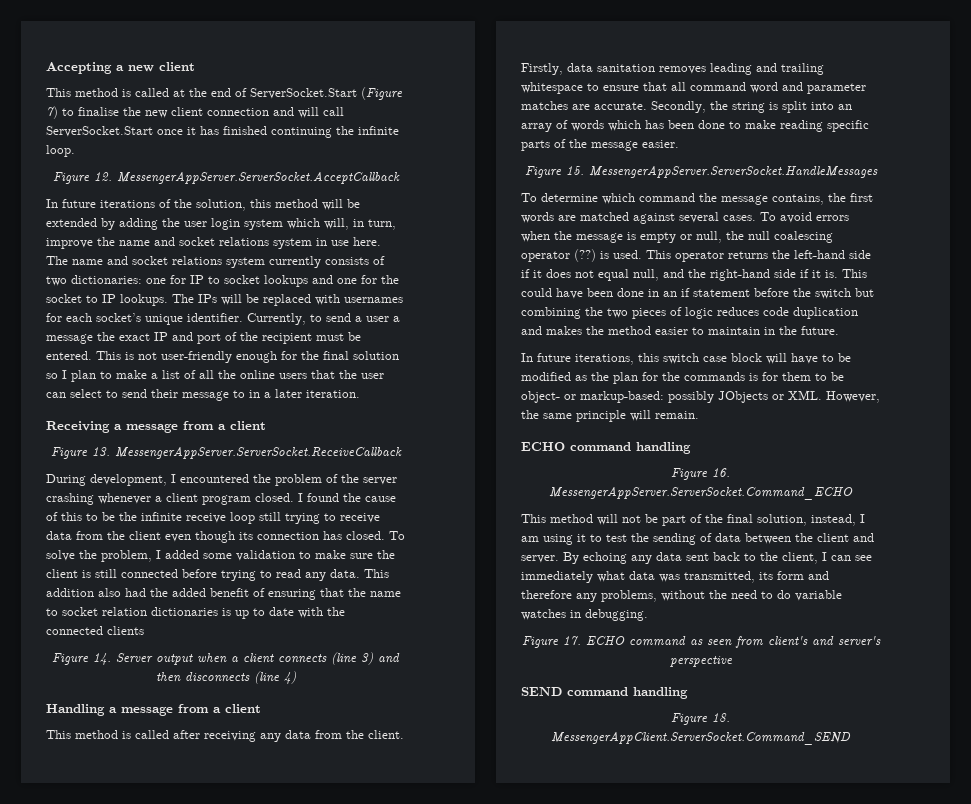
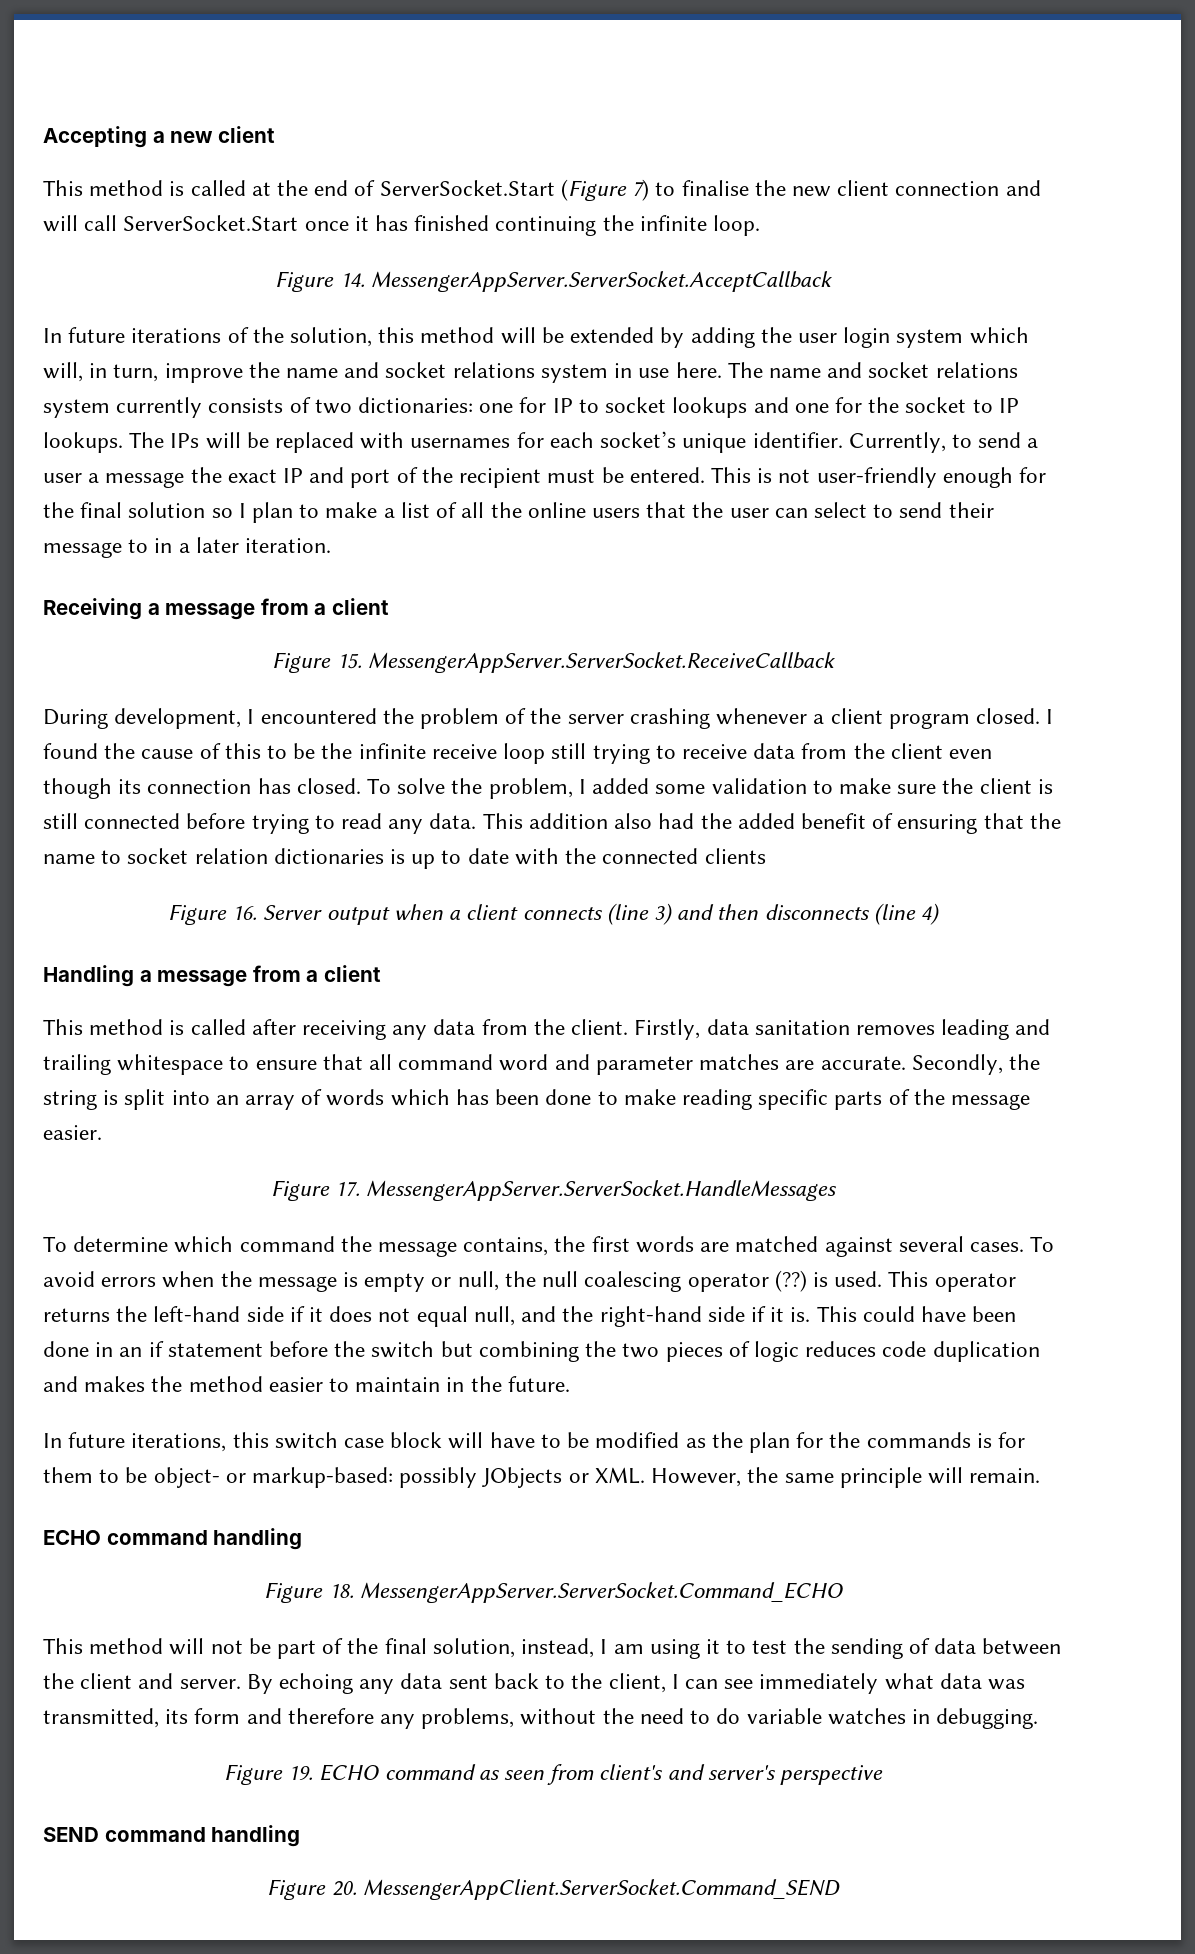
[93,172,112,181] 12. -> [339,272,365,287] 14.
[91,447,110,456] 13. -> [336,653,362,669] 15.
[93,653,111,665] 14. -> [232,905,258,920] 16.
[565,166,584,175] 15. -> [335,1181,360,1196] 17.
[712,468,730,477] 16. -> [328,1583,354,1598] 18.
[562,636,581,645] 17. -> [288,1765,314,1780] 19.
[712,713,730,722] 18. -> [331,1881,357,1896] 20.

